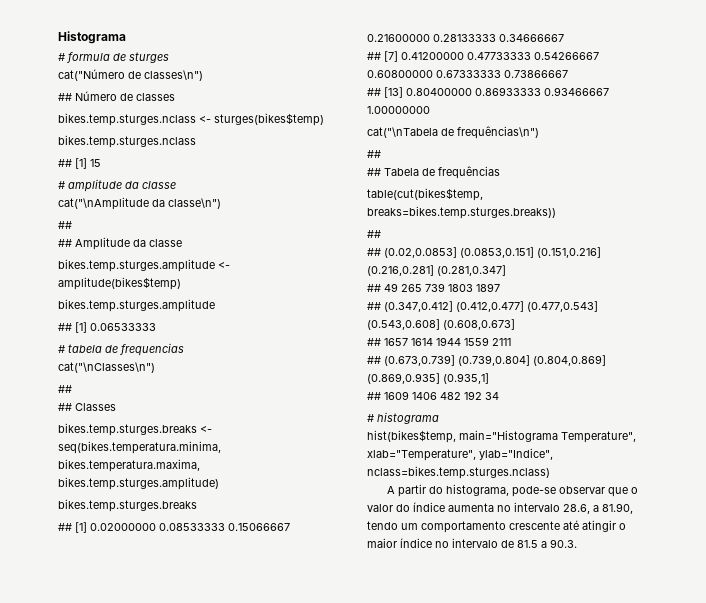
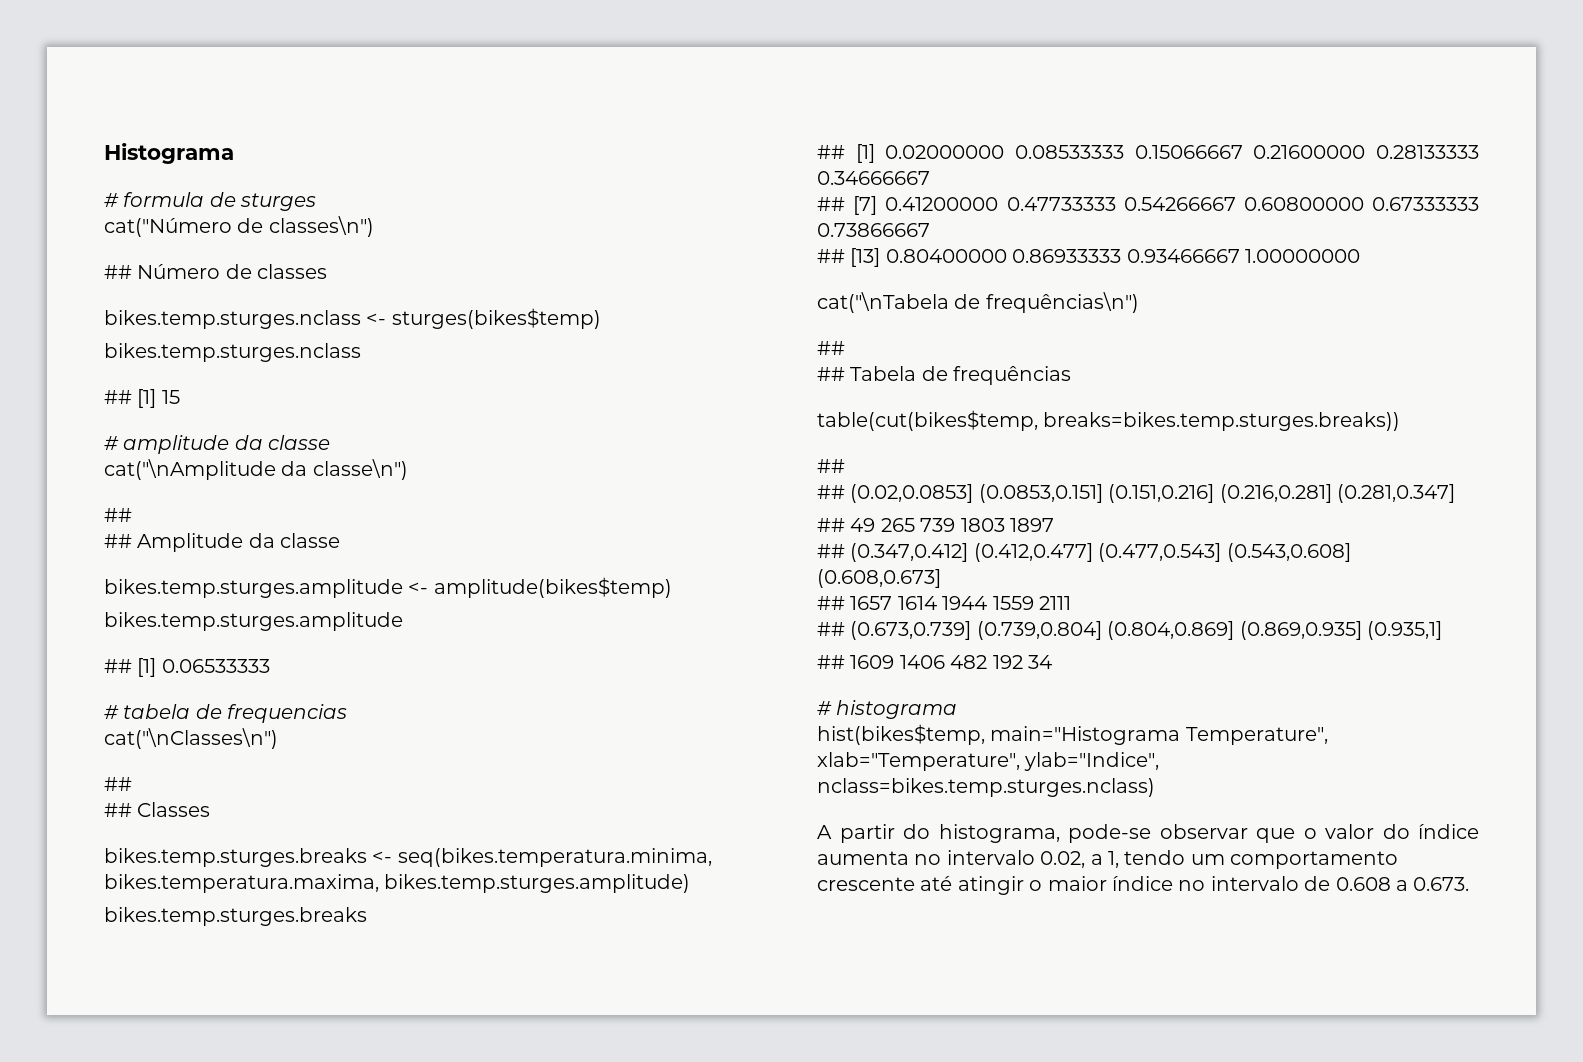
[563,503,633,514] 28.6, a 81.90, -> [1040,851,1119,868] 0.02, a 1,
[517,539,577,548] 81.5 a 90.3. -> [1335,877,1470,891] 0.608 a 0.673.

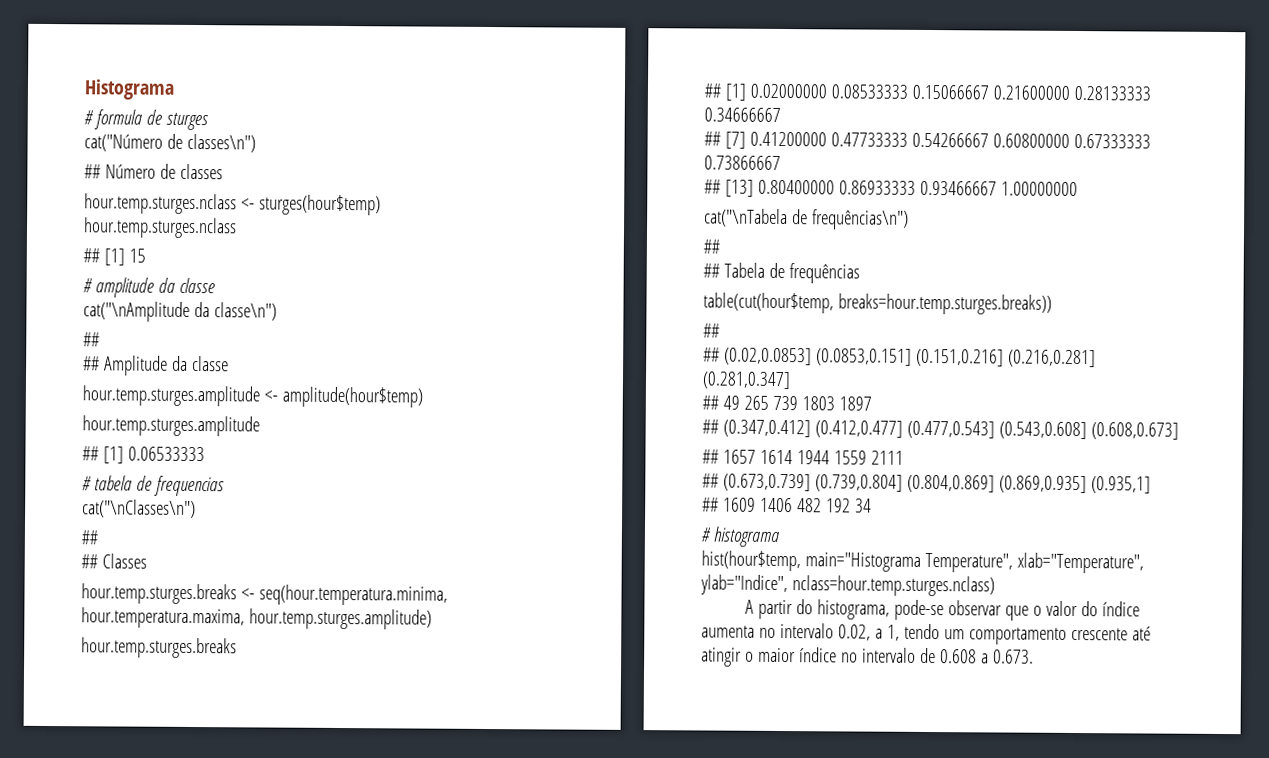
[104,308,601,329] [104,343,361,362] bikes.temp.sturges.nclass <- sturges(bikes$temp) // bikes.temp.sturges.nclass -> [84,193,381,216] [83,217,237,239] hour.temp.sturges.nclass <- sturges(hour$temp) // hour.temp.sturges.nclass
[104,577,672,598] [104,612,403,631] bikes.temp.sturges.amplitude <- amplitude(bikes$temp) // bikes.temp.sturges.amplitude -> [82,385,423,408] [82,415,260,437] hour.temp.sturges.amplitude <- amplitude(hour$temp) // hour.temp.sturges.amplitude
[104,848,712,867] [104,874,691,893] [104,907,367,926] bikes.temp.sturges.breaks <- seq(bikes.temperatura.minima, bikes.temperatura.maxima, bikes.temp.sturges.amplitude) // bikes.temp.sturges.breaks -> [81,583,448,606] [81,607,432,630] [81,637,237,659] hour.temp.sturges.breaks <- seq(hour.temperatura.minima, hour.temperatura.maxima, hour.temp.sturges.amplitude) // hour.temp.sturges.breaks
[817,410,1401,431] table(cut(bikes$temp, breaks=bikes.temp.sturges.breaks)) -> [703,292,1052,315] table(cut(hour$temp, breaks=hour.temp.sturges.breaks))
[817,724,985,745] hist(bikes$temp, -> [701,550,801,572] hist(hour$temp,
[817,778,1155,797] nclass=bikes.temp.sturges.nclass) -> [791,575,995,597] nclass=hour.temp.sturges.nclass)

